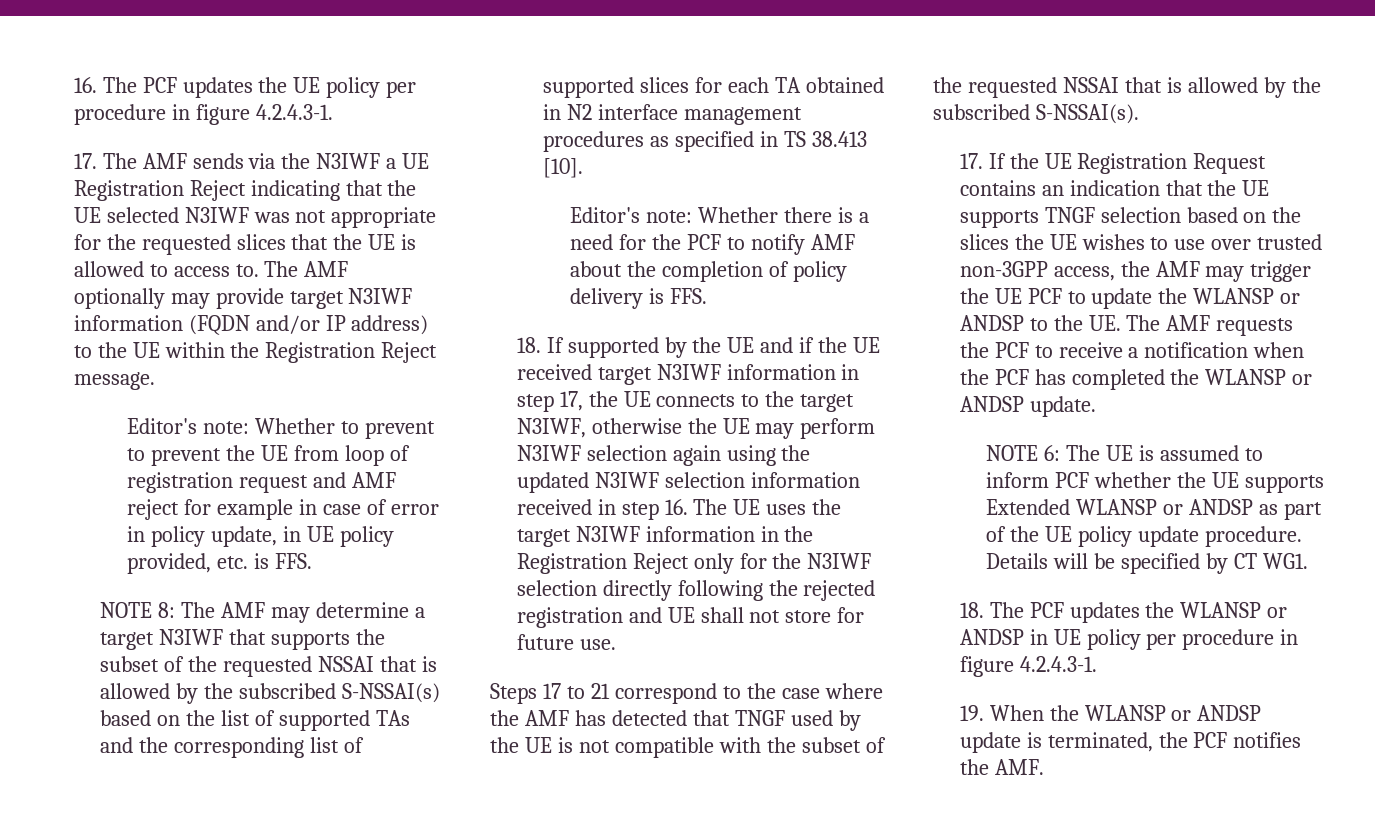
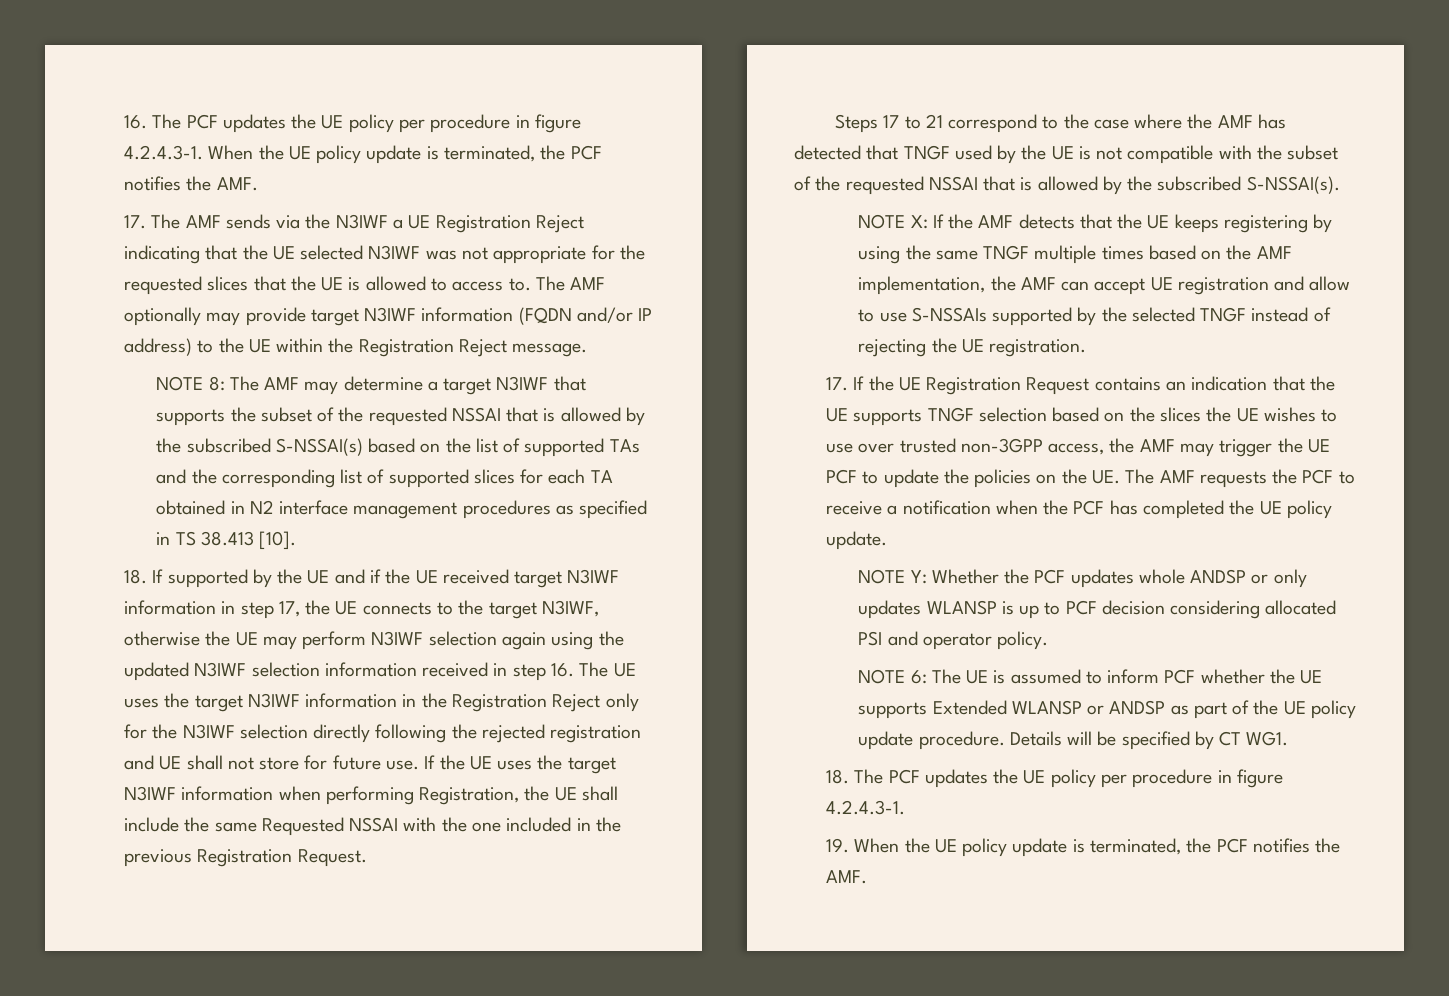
(333, 112) none -> [208,145,602,164] [124,176,258,191] When the UE policy update is terminated, the PCF notifies the AMF.
[127,418,435,439] [127,445,410,466] [127,472,396,493] [127,499,439,520] [127,526,394,547] [127,553,312,574] // Editor's note: Whether to prevent to prevent the UE from loop of registration request and AMF reject for example in case of error in policy update, in UE policy provided, etc. is FFS. -> (588, 350) none
[570,207,869,223] [570,234,855,255] [570,261,847,282] [570,288,708,309] // Editor's note: Whether there is a need for the PCF to notify AMF about the completion of policy delivery is FFS. -> (297, 540) none
(616, 644) none -> [424,755,616,774] [124,786,619,805] [124,817,621,836] [124,849,367,867] If the UE uses the target N3IWF information when performing Registration, the UE shall include the same Requested NSSAI with the one included in the previous Registration Request.
(1139, 114) none -> [858,214,1333,233] [858,245,1292,264] [858,276,1351,295] [858,307,1331,326] [858,338,1087,357] // NOTE X: If the AMF detects that the UE keeps registering by using the same TNGF multiple times based on the AMF implementation, the AMF can accept UE registration and allow to use S-NSSAIs supported by the selected TNGF instead of rejecting the UE registration.
[1193,288,1301,304] [959,315,1048,331] WLANSP or ANDSP to -> [974,469,1057,488] policies on
[1205,369,1313,385] [959,396,1096,417] WLANSP or ANDSP update. -> [1259,500,1332,519] [826,531,888,550] [858,569,1307,588] [858,600,1337,619] [858,631,1049,650] UE policy update. // NOTE Y: Whether the PCF updates whole ANDSP or only updates WLANSP is up to PCF decision considering allocated PSI and operator policy.
[1180,602,1288,618] [959,629,1048,645] WLANSP or ANDSP in -> (1019, 776) none
[1084,705,1262,721] WLANSP or ANDSP -> [934,838,1008,857] UE policy

